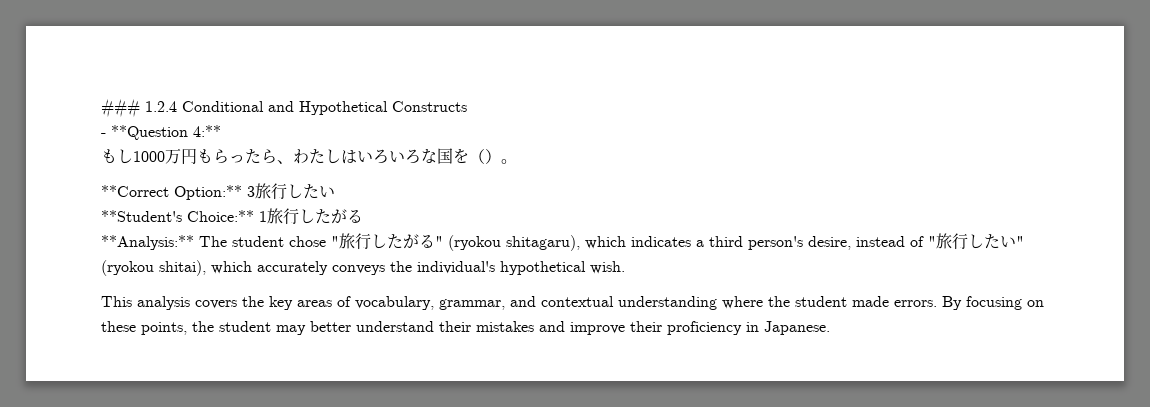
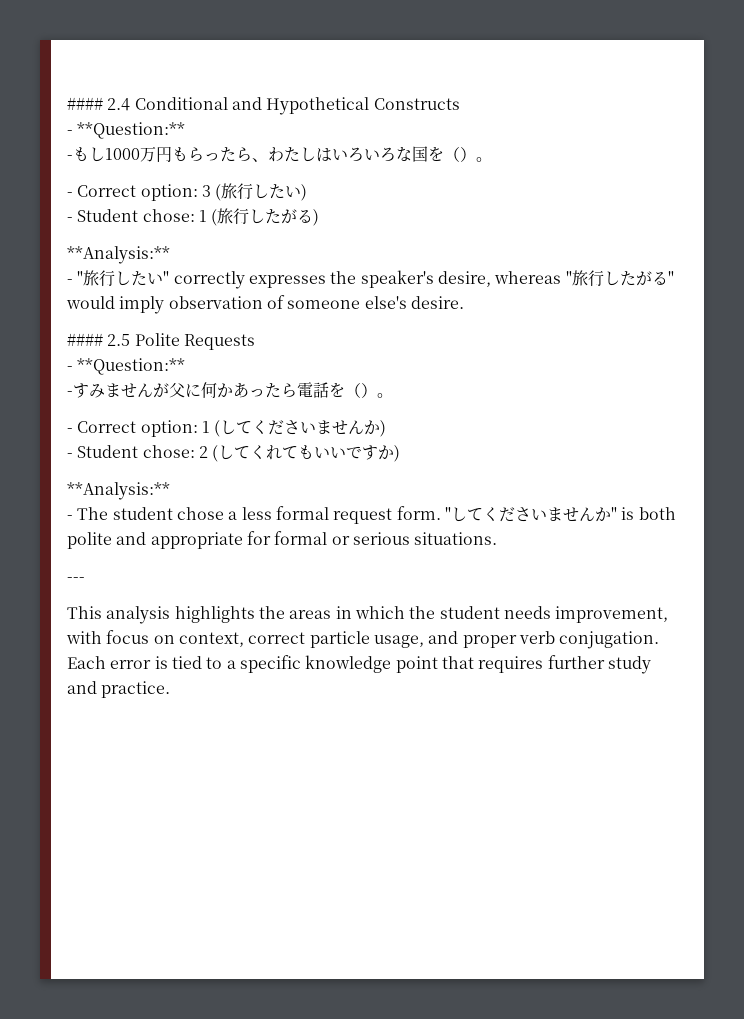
[101,98,177,118] ### 1.2.4 -> [67,97,131,111] #### 2.4
[111,125,221,140] **Question 4:** // -> [77,122,186,139] [67,155,73,160] **Question:** // -
[101,183,335,200] [101,208,363,225] [101,235,326,250] **Correct Option:** 3旅行したい // **Student's Choice:** 1旅行したがる // **Analysis:** The student chose -> [67,183,308,201] [67,208,320,226] [67,246,170,264] [67,270,562,289] - Correct option: 3 (旅行したい) // - Student chose: 1 (旅行したがる) // **Analysis:** // - "旅行したい" correctly expresses the speaker's desire, whereas
[448,233,1024,251] [101,260,625,276] [101,296,1044,310] [101,321,830,335] (ryokou shitagaru), which indicates a third person's desire, instead of "旅行したい" (ryokou shitai), which accurately conveys the individual's hypothetical wish. // This analysis covers the key areas of vocabulary, grammar, and contextual understanding where the student made errors. By focusing on these points, the student may better understand their mistakes and improve their proficiency in Japanese. -> [66,295,464,314] [67,333,255,350] [67,358,186,375] [67,382,393,398] [67,420,387,437] [67,445,401,462] [67,482,170,500] [67,506,676,524] [67,531,498,549] [67,577,85,582] [67,606,669,624] [66,630,660,649] [67,655,651,674] [67,681,171,698] would imply observation of someone else's desire. // #### 2.5 Polite Requests // - **Question:** // -すみませんが父に何かあったら電話を（）。 // - Correct option: 1 (してくださいませんか) // - Student chose: 2 (してくれてもいいですか) // **Analysis:** // - The student chose a less formal request form. "してくださいませんか" is both polite and appropriate for formal or serious situations. // --- // This analysis highlights the areas in which the student needs improvement, with focus on context, correct particle usage, and proper verb conjugation. Each error is tied to a specific knowledge point that requires further study and practice.

